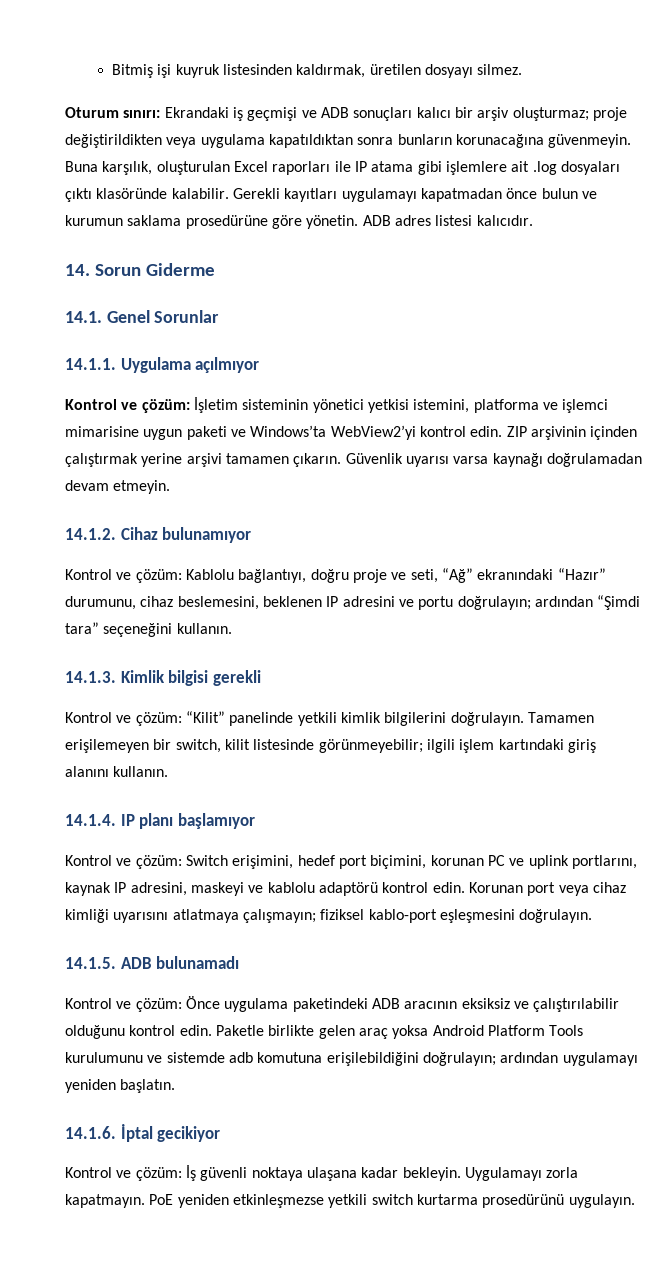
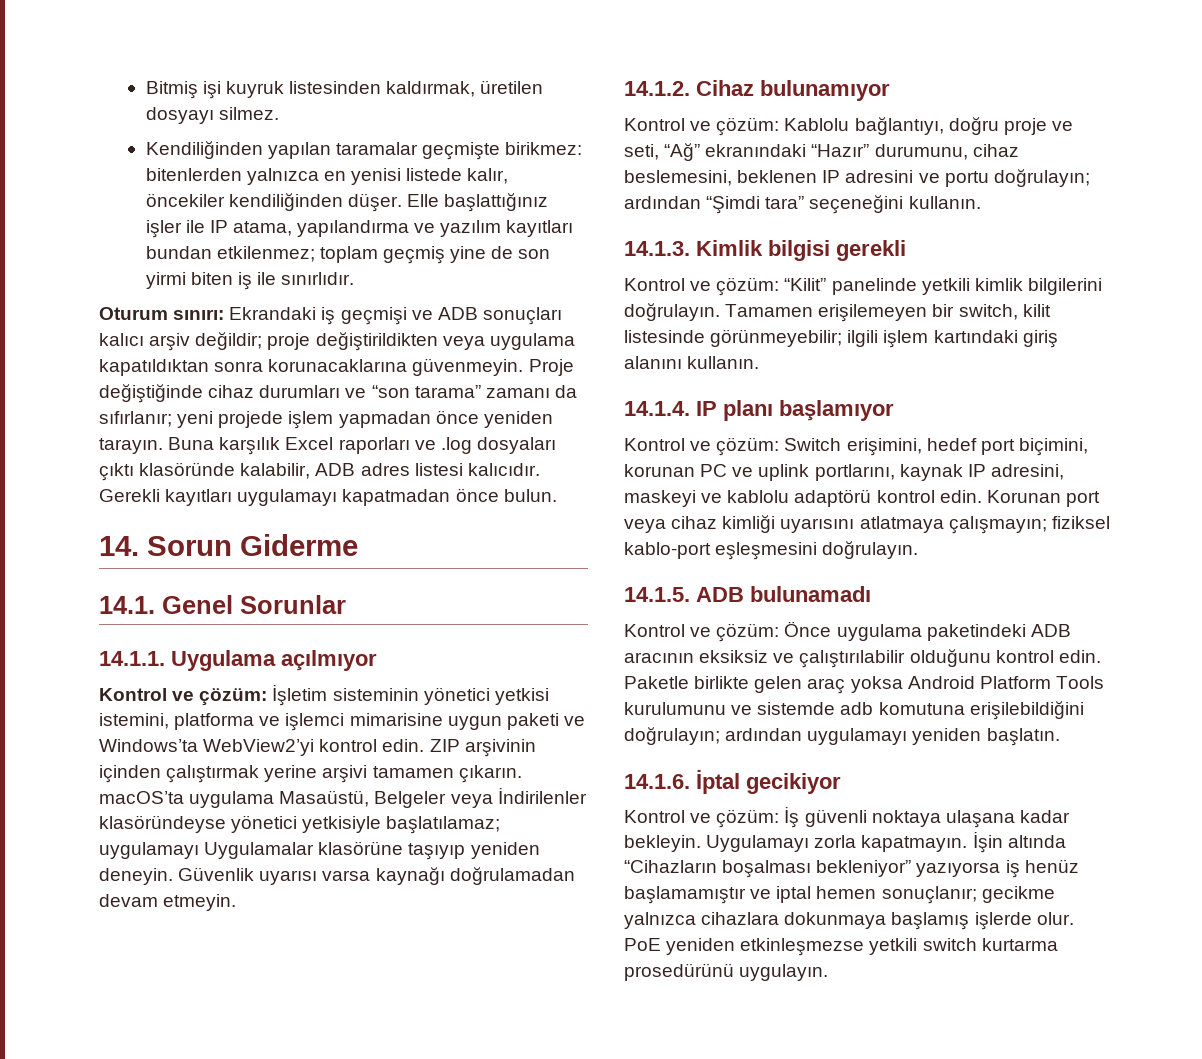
(523, 69) none -> [145,141,583,160] [145,168,509,185] [145,193,549,212] [145,220,574,238] [145,246,551,264] [145,272,355,290] // Kendiliğinden yapılan taramalar geçmişte birikmez: bitenlerden yalnızca en yenisi listede kalır, öncekiler kendiliğinden düşer. Elle başlattığınız işler ile IP atama, yapılandırma ve yazılım kayıtları bundan etkilenmez; toplam geçmiş yine de son yirmi biten iş ile sınırlıdır.
[454,107,589,121] bir arşiv oluşturmaz; -> [149,332,263,351] arşiv değildir;
[397,134,632,148] [65,161,620,175] [65,188,229,202] bunların korunacağına güvenmeyin. Buna karşılık, oluşturulan Excel raporları ile IP atama gibi işlemlere ait .log dosyaları çıktı klasöründe kalabilir. -> [268,358,574,376] [99,384,577,403] [99,410,553,429] [99,437,556,455] [99,462,540,481] korunacaklarına güvenmeyin. Proje değiştiğinde cihaz durumları ve “son tarama” zamanı da sıfırlanır; yeni projede işlem yapmadan önce yeniden tarayın. Buna karşılık Excel raporları ve .log dosyaları çıktı klasöründe kalabilir, ADB adres listesi kalıcıdır.
[541,188,597,199] [65,215,533,229] bulun ve kurumun saklama prosedürüne göre yönetin. ADB adres listesi kalıcıdır. -> [503,489,557,502] bulun.
(342, 460) none -> [99,787,587,808] [99,815,501,834] [99,841,540,860] [99,868,173,885] macOS’ta uygulama Masaüstü, Belgeler veya İndirilenler klasöründeyse yönetici yetkisiyle başlatılamaz; uygulamayı Uygulamalar klasörüne taşıyıp yeniden deneyin.
(145, 1201) none -> [972,831,1066,853] [624,859,1079,878] [624,886,1055,904] [624,912,1074,930] İşin altında “Cihazların boşalması bekleniyor” yazıyorsa iş henüz başlamamıştır ve iptal hemen sonuçlanır; gecikme yalnızca cihazlara dokunmaya başlamış işlerde olur.

